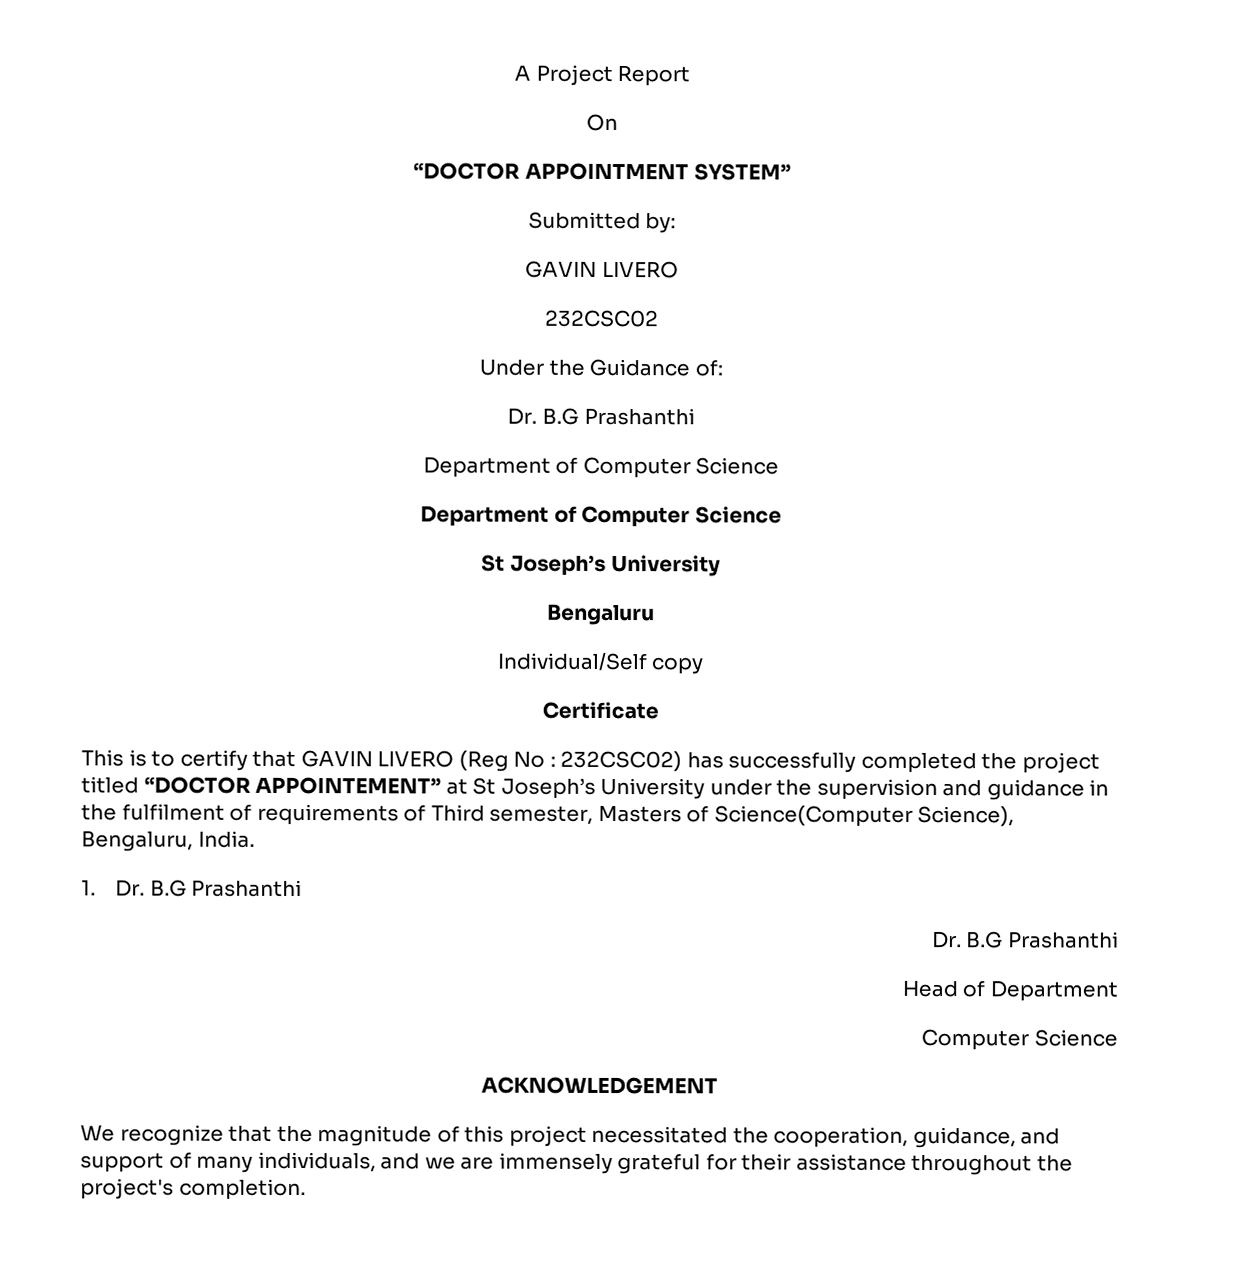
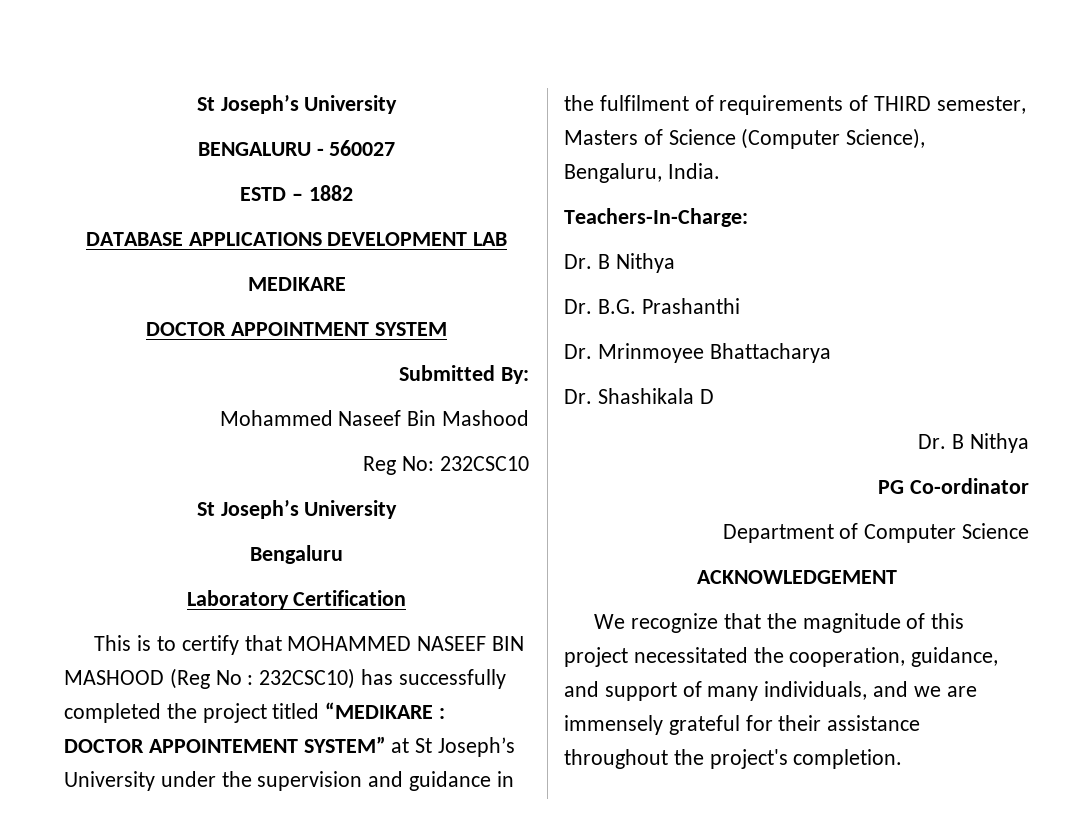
[513,64,691,87] [586,113,618,132] [413,162,791,181] [527,211,677,234] [525,260,679,279] [544,309,659,328] [479,358,723,377] [507,407,695,426] [422,456,780,479] [420,505,782,528] A Project Report // On // “DOCTOR APPOINTMENT SYSTEM” // Submitted by: // GAVIN LIVERO // 232CSC02 // Under the Guidance of: // Dr. B.G Prashanthi // Department of Computer Science // Department of Computer Science -> [196,95,398,114] [197,140,396,156] [240,185,353,201] [85,232,508,246] [247,277,346,291] [146,322,447,336] [399,365,529,384] [219,410,529,426] [363,456,529,475] St Joseph’s University // BENGALURU - 560027 // ESTD – 1882 // DATABASE APPLICATIONS DEVELOPMENT LAB // MEDIKARE // DOCTOR APPOINTMENT SYSTEM // Submitted By: // Mohammed Naseef Bin Mashood // Reg No: 232CSC10
[496,652,704,675] [541,701,659,720] Individual/Self copy // Certificate -> [186,590,407,609] Laboratory Certification
[300,750,455,768] GAVIN LIVERO -> [287,636,525,651] [64,670,164,685] MOHAMMED NASEEF BIN MASHOOD
[560,750,683,772] 232CSC02) -> [259,668,356,689] 232CSC10)
[143,776,442,795] “DOCTOR APPOINTEMENT” -> [325,702,446,719] [64,736,386,753] “MEDIKARE : DOCTOR APPOINTEMENT SYSTEM”
[430,804,485,822] Third -> [874,96,932,111] THIRD
[713,805,913,827] Science(Computer -> [668,128,841,149] Science (Computer
[81,879,303,898] [931,930,1119,949] [901,980,1118,1002] 1. Dr. B.G Prashanthi // Dr. B.G Prashanthi // Head of Department // -> [564,208,748,227] [564,253,675,273] [564,298,740,314] [564,343,831,363] [564,388,714,404] [918,433,1029,453] [878,478,1029,494] [722,523,859,543] Teachers-In-Charge: // Dr. B Nithya // Dr. B.G. Prashanthi // Dr. Mrinmoyee Bhattacharya // Dr. Shashikala D // Dr. B Nithya // PG Co-ordinator // Department of

